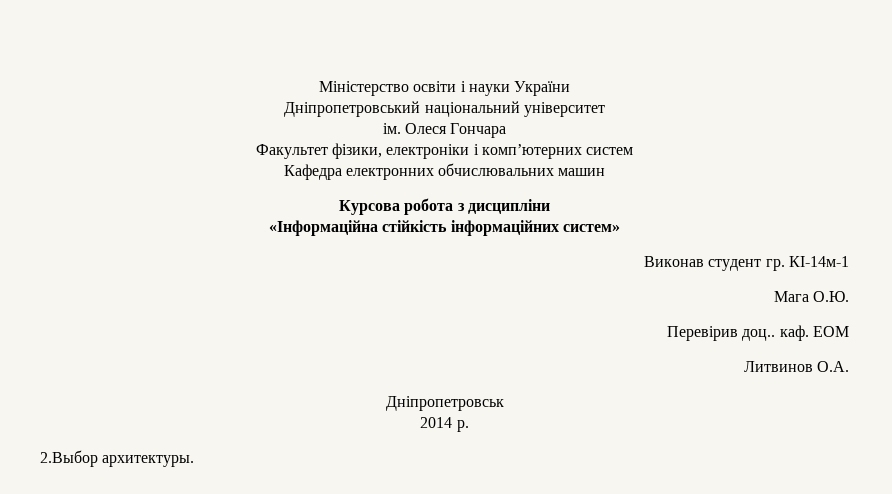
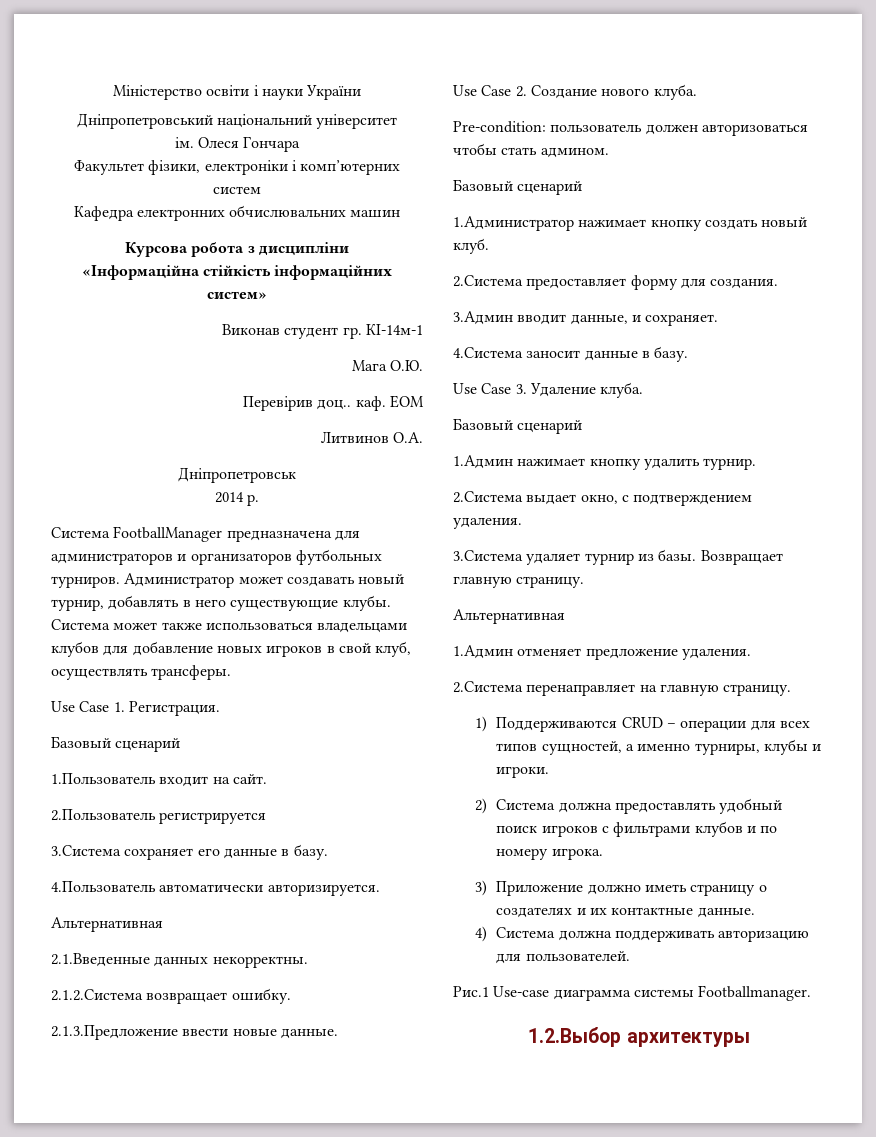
[40,450,195,467] 2.Выбор архитектуры. -> [51,526,360,542] [51,549,382,565] [51,573,405,588] [51,595,391,611] [51,619,408,633] [51,641,412,657] [51,665,232,680] [51,701,220,716] [51,736,181,752] [51,773,267,787] [51,809,267,824] [51,844,328,860] [51,881,380,896] [51,917,163,932] [51,953,308,968] [51,988,291,1004] [51,1025,338,1040] [453,84,697,100] [453,121,808,136] [453,143,609,158] [453,179,583,195] [453,216,808,231] [453,238,489,254] [453,275,779,290] [453,311,719,326] [453,346,689,362] [453,382,644,398] [453,418,583,434] [453,455,757,470] [453,491,753,506] [453,517,522,529] [453,549,783,565] [453,576,585,588] [453,609,565,624] [453,645,751,660] [453,681,792,696] [474,716,810,732] [496,739,822,755] [496,766,550,778] [474,798,783,814] [496,821,778,837] [496,848,603,860] [474,880,767,896] [496,907,755,918] [474,926,810,942] [496,951,630,964] [453,985,812,1001] [528,1027,750,1047] Система FootballManager предназначена для администраторов и организаторов футбольных турниров. Администратор может создавать новый турнир, добавлять в него существующие клубы. Система может также использоваться владельцами клубов для добавление новых игроков в свой клуб, осуществлять трансферы. // Use Case 1. Регистрация. // Базовый сценарий // 1.Пользователь входит на сайт. // 2.Пользователь регистрируется // 3.Система сохраняет его данные в базу. // 4.Пользователь автоматически авторизируется. // Альтернативная // 2.1.Введенные данных некорректны. // 2.1.2.Система возвращает ошибку. // 2.1.3.Предложение ввести новые данные. // Use Case 2. Создание нового клуба. // Pre-condition: пользователь должен авторизоваться чтобы стать админом. // Базовый сценарий // 1.Администратор нажимает кнопку создать новый клуб. // 2.Система предоставляет форму для создания. // 3.Админ вводит данные, и сохраняет. // 4.Система заносит данные в базу. // Use Case 3. Удаление клуба. // Базовый сценарий // 1.Админ нажимает кнопку удалить турнир. // 2.Система выдает окно, с подтверждением удаления. // 3.Система удаляет турнир из базы. Возвращает главную страницу. // Альтернативная // 1.Админ отменяет предложение удаления. // 2.Система перенаправляет на главную страницу. // 1) Поддерживаются CRUD – операции для всех типов сущностей, а именно турниры, клубы и игроки. // 2) Система должна предоставлять удобный поиск игроков с фильтрами клубов и по номеру игрока. // 3) Приложение должно иметь страницу о создателях и их контактные данные. // 4) Система должна поддерживать авторизацию для пользователей. // Рис.1 Use-case диаграмма системы Footballmanager. // 1.2.Выбор архитектуры

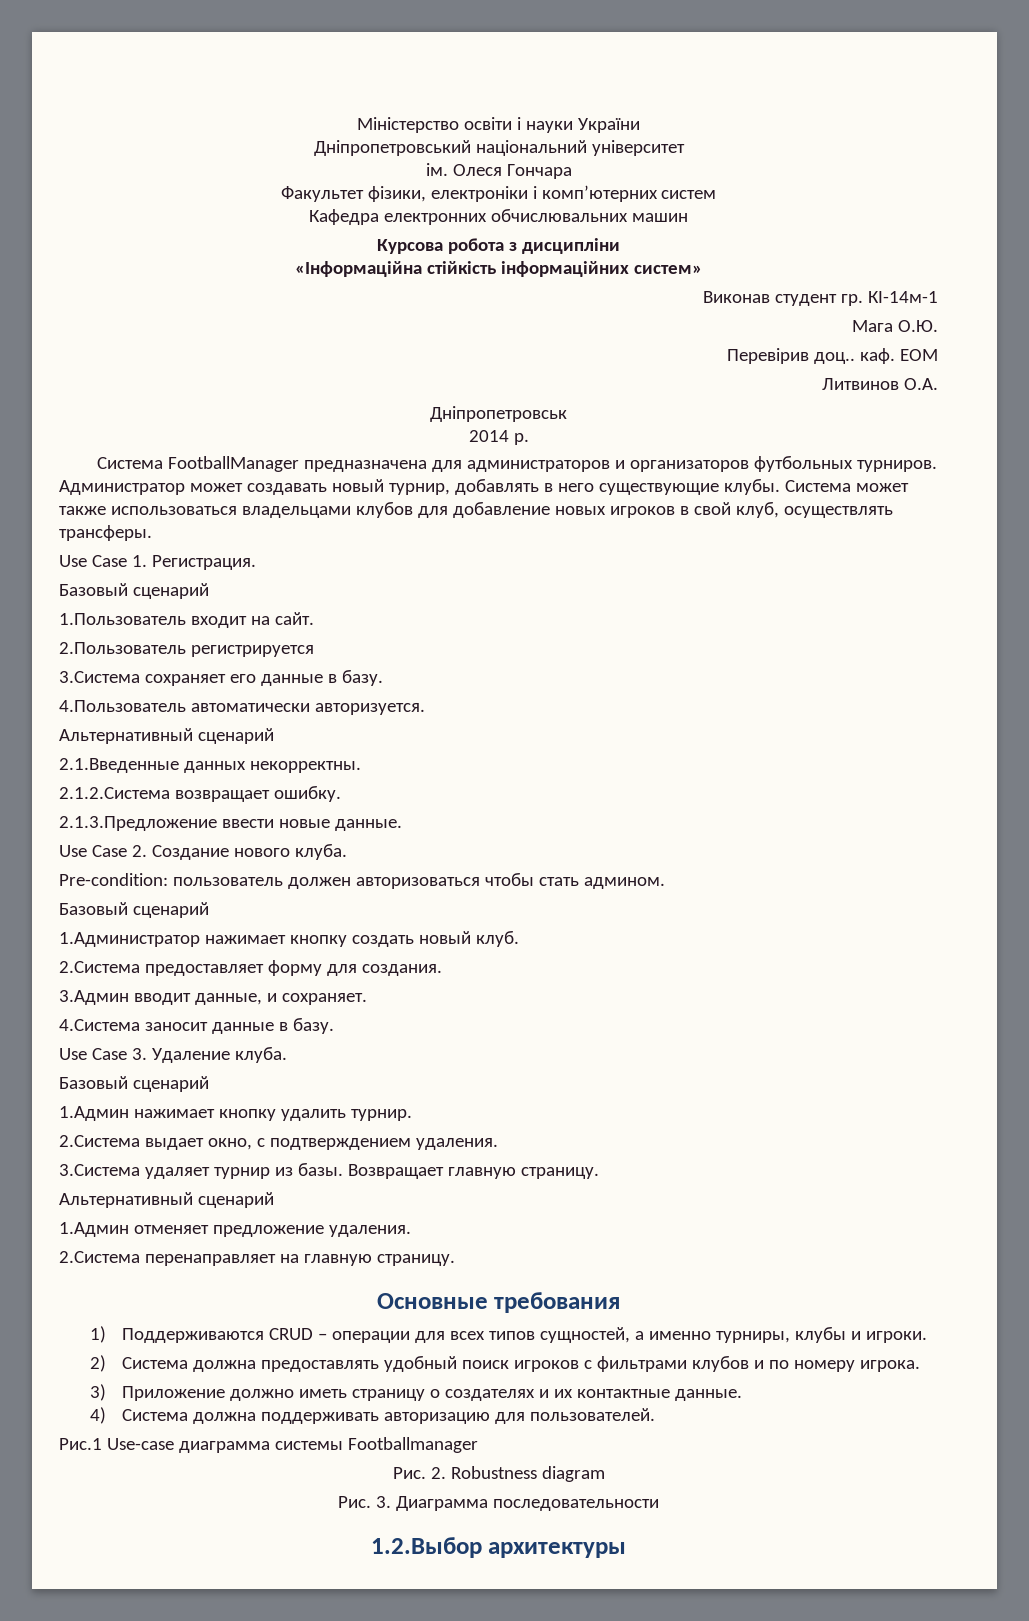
[267,884,380,896] [51,917,163,932] авторизируется. // Альтернативная -> [314,703,425,715] [59,728,274,744] авторизуется. // Альтернативный сценарий
[453,609,565,624] Альтернативная -> [59,1192,274,1208] Альтернативный сценарий
(792, 690) none -> [376,1292,621,1313] // Основные требования
[698,985,812,1001] Footballmanager. -> [347,1437,478,1453] [392,1466,605,1482] [338,1496,659,1511] Footballmanager // Рис. 2. Robustness diagram // Рис. 3. Диаграмма последовательности

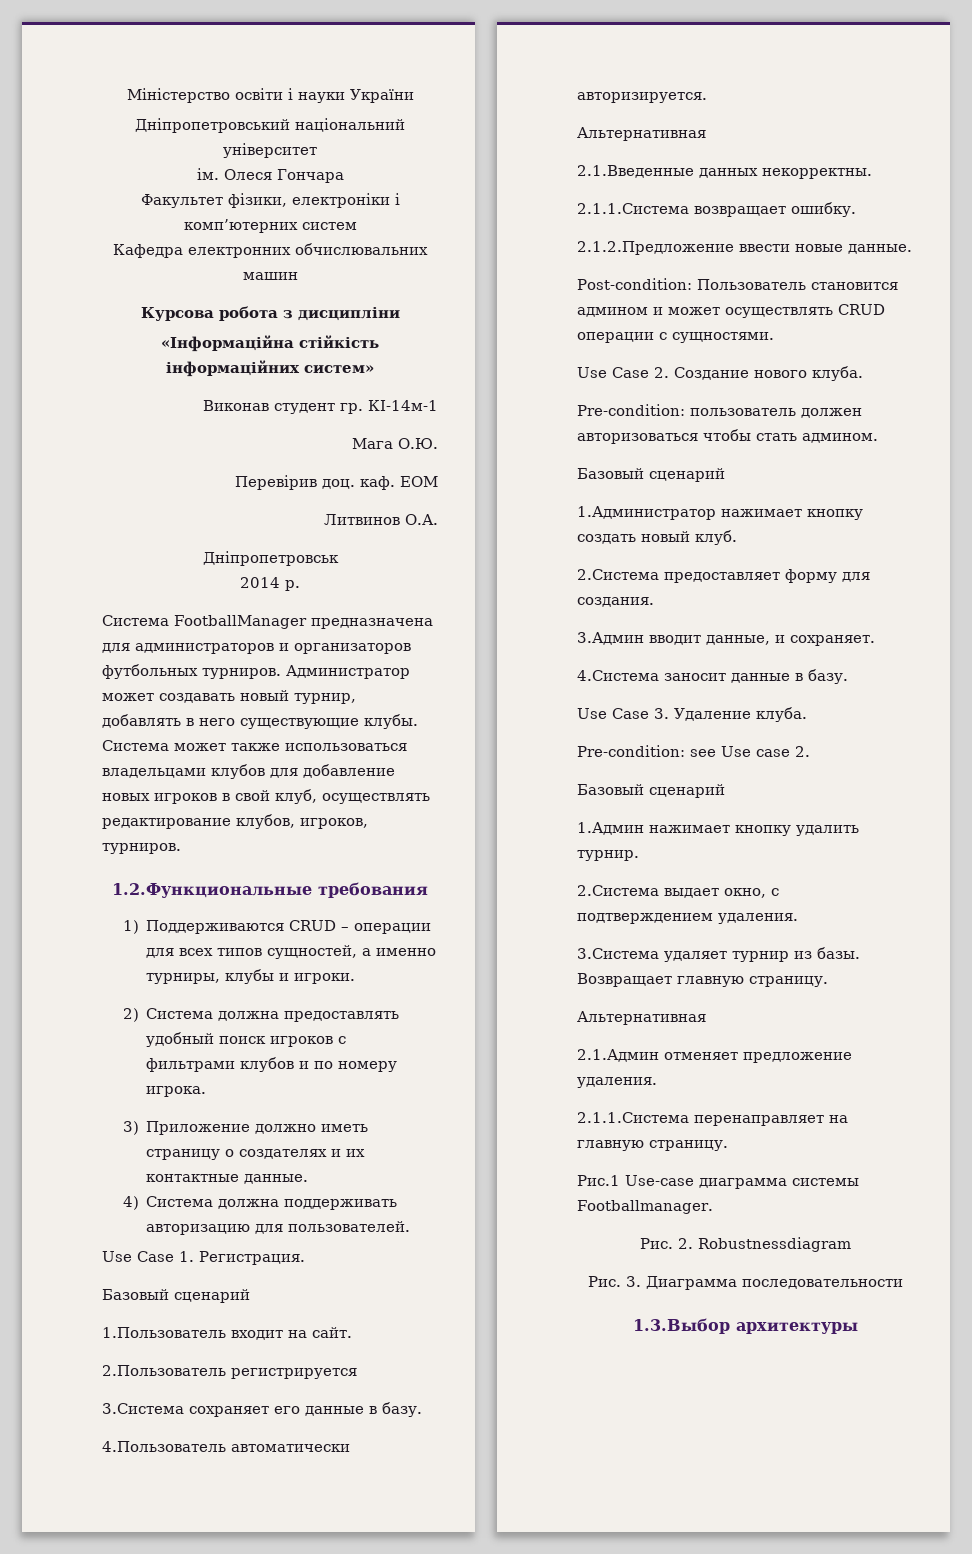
[814,352,856,364] доц.. -> [322,479,355,489] доц.
[59,525,152,541] [59,555,256,570] [59,583,209,599] [59,612,314,628] [59,642,314,657] [59,670,383,686] [59,700,425,715] [59,728,274,744] [59,758,361,773] [59,786,341,802] [59,816,402,831] [59,844,347,860] [59,873,665,889] [59,902,209,918] [59,931,519,947] [59,960,442,976] [59,990,367,1005] [59,1018,334,1034] [59,1047,287,1063] [59,1076,209,1092] [59,1106,412,1121] [59,1135,498,1150] [59,1163,599,1179] [59,1192,274,1208] [59,1222,411,1237] [59,1251,455,1266] [376,1293,488,1309] трансферы. // Use Case 1. Регистрация. // Базовый сценарий // 1.Пользователь входит на сайт. // 2.Пользователь регистрируется // 3.Система сохраняет его данные в базу. // 4.Пользователь автоматически авторизуется. // Альтернативный сценарий // 2.1.Введенные данных некорректны. // 2.1.2.Система возвращает ошибку. // 2.1.3.Предложение ввести новые данные. // Use Case 2. Создание нового клуба. // Pre-condition: пользователь должен авторизоваться чтобы стать админом. // Базовый сценарий // 1.Администратор нажимает кнопку создать новый клуб. // 2.Система предоставляет форму для создания. // 3.Админ вводит данные, и сохраняет. // 4.Система заносит данные в базу. // Use Case 3. Удаление клуба. // Базовый сценарий // 1.Админ нажимает кнопку удалить турнир. // 2.Система выдает окно, с подтверждением удаления. // 3.Система удаляет турнир из базы. Возвращает главную страницу. // Альтернативный сценарий // 1.Админ отменяет предложение удаления. // 2.Система перенаправляет на главную страницу. // Основные -> [102,814,368,829] [102,843,181,854] [112,883,312,898] редактирование клубов, игроков, турниров. // 1.2.Функциональные
(655, 1414) none -> [102,1251,305,1265] [102,1289,250,1303] [102,1327,352,1340] [102,1365,357,1379] [102,1402,422,1417] [102,1441,350,1452] [577,92,707,103] [577,127,706,141] [577,165,872,179] [577,202,856,217] [577,241,912,255] [577,278,898,290] [577,304,885,318] [577,332,774,343] [577,366,863,381] [577,404,862,418] [577,429,878,444] [577,468,725,482] [577,506,863,520] [577,530,737,545] [577,569,870,583] [577,597,654,607] [577,632,875,646] [577,669,848,684] [577,707,807,722] [577,745,810,757] [577,784,725,798] [577,822,859,836] [577,850,639,861] [577,885,779,898] [577,913,798,924] [577,947,860,962] [577,973,828,987] [577,1011,706,1025] [577,1049,852,1063] [577,1077,657,1088] [577,1112,848,1126] [577,1140,728,1151] // Use Case 1. Регистрация. // Базовый сценарий // 1.Пользователь входит на сайт. // 2.Пользователь регистрируется // 3.Система сохраняет его данные в базу. // 4.Пользователь автоматически авторизируется. // Альтернативная // 2.1.Введенные данных некорректны. // 2.1.1.Система возвращает ошибку. // 2.1.2.Предложение ввести новые данные. // Post-condition: Пользователь становится админом и может осуществлять CRUD операции с сущностями. // Use Case 2. Создание нового клуба. // Pre-condition: пользователь должен авторизоваться чтобы стать админом. // Базовый сценарий // 1.Администратор нажимает кнопку создать новый клуб. // 2.Система предоставляет форму для создания. // 3.Админ вводит данные, и сохраняет. // 4.Система заносит данные в базу. // Use Case 3. Удаление клуба. // Pre-condition: see Use case 2. // Базовый сценарий // 1.Админ нажимает кнопку удалить турнир. // 2.Система выдает окно, с подтверждением удаления. // 3.Система удаляет турнир из базы. Возвращает главную страницу. // Альтернативная // 2.1.Админ отменяет предложение удаления. // 2.1.1.Система перенаправляет на главную страницу.
[347,1437,478,1453] Footballmanager -> [577,1200,713,1214] Footballmanager.
[450,1466,605,1482] Robustness diagram -> [697,1237,851,1252] Robustnessdiagram
[370,1537,482,1558] 1.2.Выбор -> [632,1318,730,1334] 1.3.Выбор

